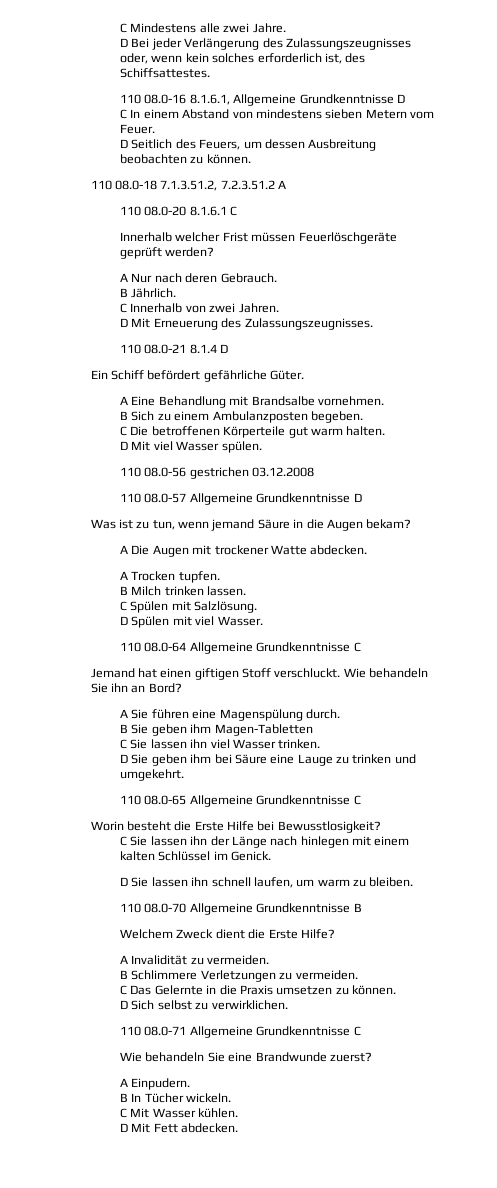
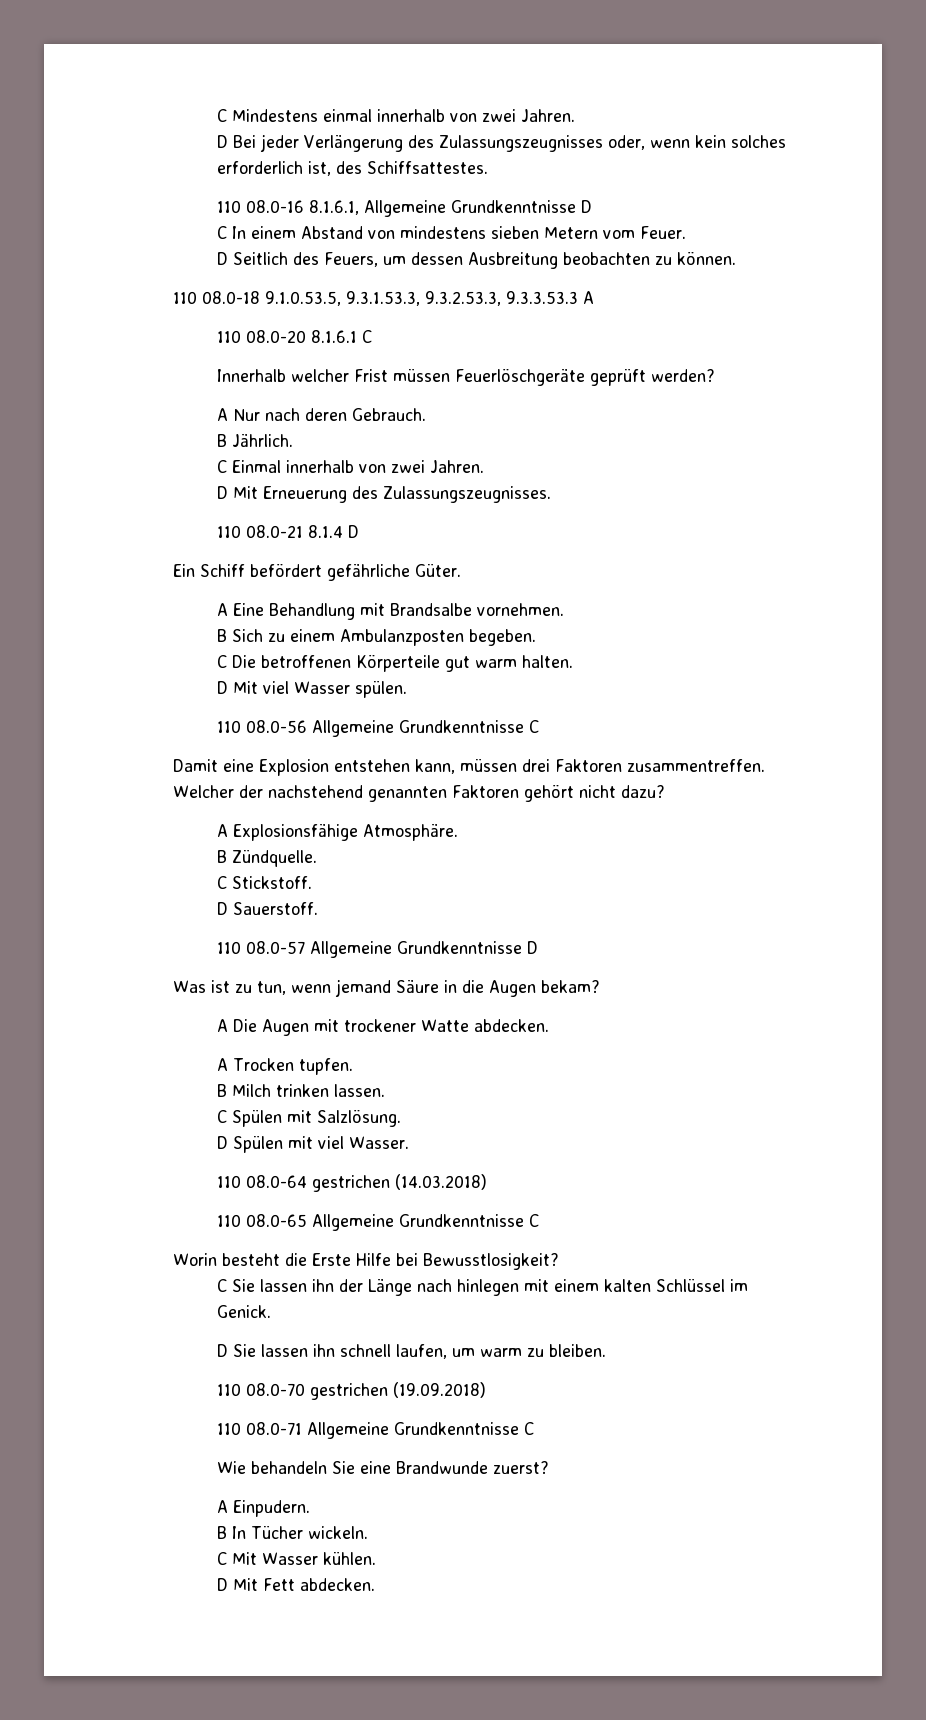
[199,23,286,33] alle zwei Jahre. -> [323,109,576,122] einmal innerhalb von zwei Jahren.
[160,180,275,191] 7.1.3.51.2, 7.2.3.51.2 -> [265,291,579,306] 9.1.0.53.5, 9.3.1.53.3, 9.3.2.53.3, 9.3.3.53.3
[130,303,183,313] Innerhalb -> [232,460,355,473] Einmal innerhalb
[189,467,315,479] gestrichen 03.12.2008 -> [312,720,540,737] [173,759,766,776] [173,784,666,802] [217,824,459,841] [217,850,318,867] [217,876,313,889] [217,902,319,915] Allgemeine Grundkenntnisse C // Damit eine Explosion entstehen kann, müssen drei Faktoren zusammentreffen. Welcher der nachstehend genannten Faktoren gehört nicht dazu? // A Explosionsfähige Atmosphäre. // B Zündquelle. // C Stickstoff. // D Sauerstoff.
[189,642,361,654] [90,668,429,680] [90,683,182,693] [120,709,340,721] [120,724,313,736] [120,739,321,749] [120,754,416,766] [120,769,185,781] Allgemeine Grundkenntnisse C // Jemand hat einen giftigen Stoff verschluckt. Wie behandeln Sie ihn an Bord? // A Sie führen eine Magenspülung durch. // B Sie geben ihm Magen-Tabletten // C Sie lassen ihn viel Wasser trinken. // D Sie geben ihm bei Säure eine Lauge zu trinken und umgekehrt. -> [312,1174,488,1192] gestrichen (14.03.2018)
[189,903,362,915] [120,929,335,939] [120,955,270,965] [120,970,358,982] [120,985,397,995] [120,1000,288,1010] Allgemeine Grundkenntnisse B // Welchem Zweck dient die Erste Hilfe? // A Invalidität zu vermeiden. // B Schlimmere Verletzungen zu vermeiden. // C Das Gelernte in die Praxis umsetzen zu können. // D Sich selbst zu verwirklichen. -> [310,1382,487,1400] gestrichen (19.09.2018)

